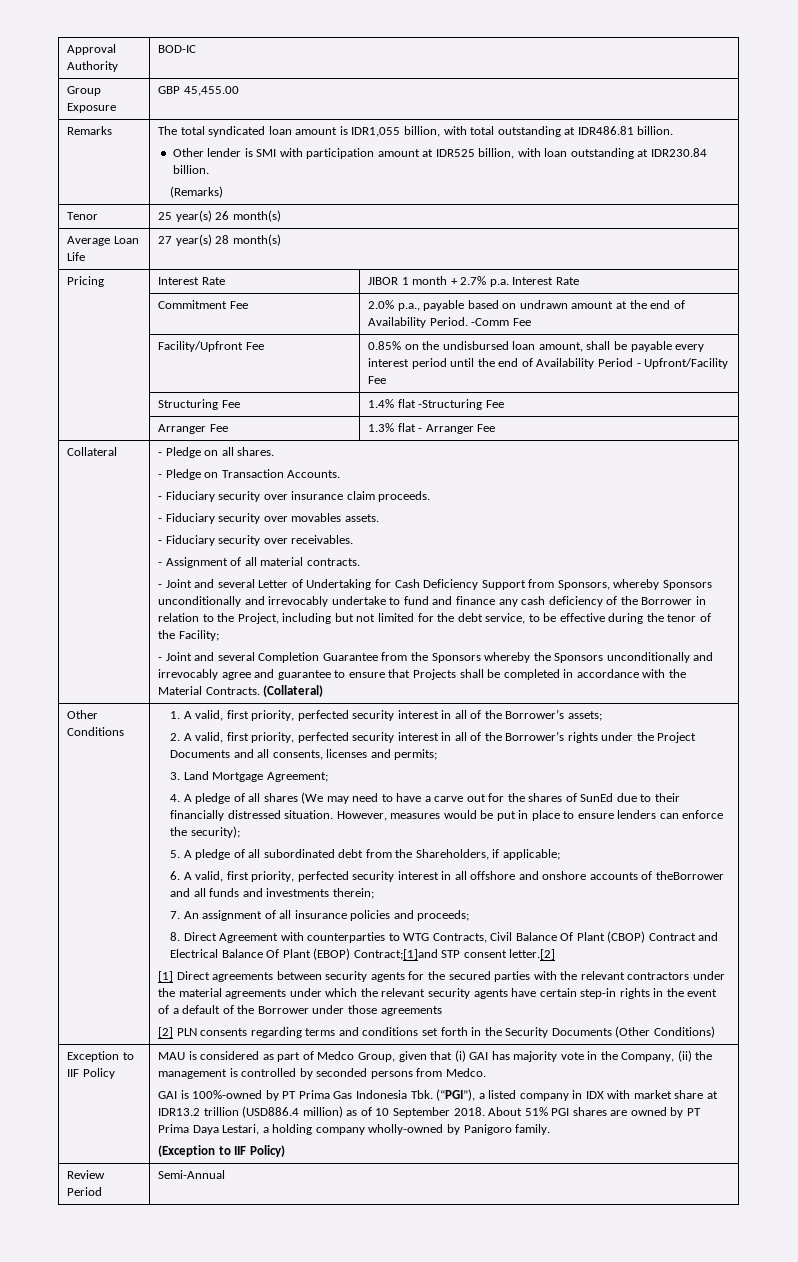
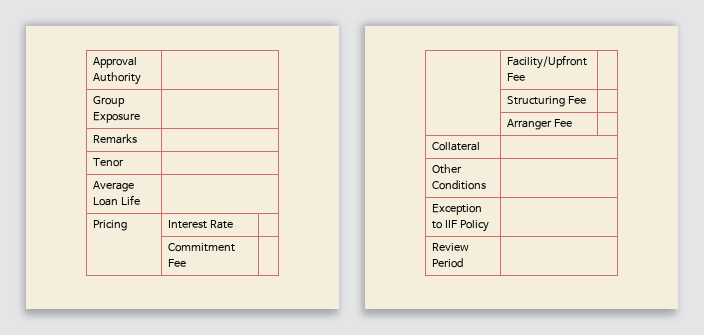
[158,45,197,53] BOD-IC -> (142, 78) none
[158,86,239,96] GBP 45,455.00 -> (141, 117) none
[158,126,674,137] [172,148,707,159] [172,165,209,174] [170,186,224,198] [67,212,99,220] [158,210,281,222] The total syndicated loan amount is IDR1,055 billion, with total outstanding at IDR486.81 billion. // Other lender is SMI with participation amount at IDR525 billion, with loan outstanding at IDR230.84 billion. // (Remarks) // Tenor | 25 year(s) 26 month(s) -> [93,158,125,167] // Tenor |
[158,234,281,246] 27 year(s) 28 month(s) -> (140, 200) none
[368,276,579,287] [158,300,248,309] [368,300,685,311] [368,317,531,328] [158,341,264,352] [368,341,705,352] [368,358,729,369] [368,376,387,384] [158,399,240,410] [368,399,504,410] [158,424,228,434] [368,423,496,434] [67,447,118,456] [158,447,275,458] [158,469,341,480] [158,491,431,502] [158,513,379,524] [158,535,354,546] [158,557,360,568] [158,579,712,590] [158,596,706,607] [158,613,711,624] [158,630,219,641] [158,652,714,663] [158,669,686,680] [158,685,324,697] [67,710,99,719] [67,727,125,736] [170,709,602,721] [170,731,697,743] [170,749,438,760] [170,771,328,782] [170,792,680,804] [170,810,724,821] [170,826,240,838] [170,849,560,860] [170,871,724,882] [170,888,374,899] [170,910,470,921] [170,931,719,943] [170,948,556,960] [158,971,725,982] [158,988,718,999] [158,1005,442,1016] [158,1026,715,1038] [67,1051,134,1062] [67,1068,115,1079] [158,1050,713,1062] [158,1068,486,1079] [158,1089,718,1101] [158,1106,701,1118] [158,1124,551,1135] [158,1145,285,1157] JIBOR 1 month + 2.7% p.a. Interest Rate // | Commitment Fee | 2.0% p.a., payable based on undrawn amount at the end of Availability Period. -Comm Fee // | Facility/Upfront Fee | 0.85% on the undisbursed loan amount, shall be payable every interest period until the end of Availability Period - Upfront/Facility Fee // | Structuring Fee | 1.4% flat -Structuring Fee // | Arranger Fee | 1.3% flat - Arranger Fee // Collateral | - Pledge on all shares. // - Pledge on Transaction Accounts. // - Fiduciary security over insurance claim proceeds. // - Fiduciary security over movables assets. // - Fiduciary security over receivables. // - Assignment of all material contracts. // - Joint and several Letter of Undertaking for Cash Deficiency Support from Sponsors, whereby Sponsors unconditionally and irrevocably undertake to fund and finance any cash deficiency of the Borrower in relation to the Project, including but not limited for the debt service, to be effective during the tenor of the Facility; // - Joint and several Completion Guarantee from the Sponsors whereby the Sponsors unconditionally and irrevocably agree and guarantee to ensure that Projects shall be completed in accordance with the Material Contracts. (Collateral) // Other Conditions | 1. A valid, first priority, perfected security interest in all of the Borrower’s assets; // 2. A valid, first priority, perfected security interest in all of the Borrower’s rights under the Project Documents and all consents, licenses and permits; // 3. Land Mortgage Agreement; // 4. A pledge of all shares (We may need to have a carve out for the shares of SunEd due to their financially distressed situation. However, measures would be put in place to ensure lenders can enforce the security); // 5. A pledge of all subordinated debt from the Shareholders, if applicable; // 6. A valid, first priority, perfected security interest in all offshore and onshore accounts of theBorrower and all funds and investments therein; // 7. An assignment of all insurance policies and proceeds; // 8. Direct Agreement with counterparties to WTG Contracts, Civil Balance Of Plant (CBOP) Contract and Electrical Balance Of Plant (EBOP) Contract;[1]and STP consent letter.[2] // [1] Direct agreements between security agents for the secured parties with the relevant contractors under the material agreements under which the relevant security agents have certain step-in rights in the event of a default of the Borrower under those agreements // [2] PLN consents regarding terms and conditions set forth in the Security Documents (Other Conditions) // Exception to IIF Policy | MAU is considered as part of Medco Group, given that (i) GAI has majority vote in the Company, (ii) the management is controlled by seconded persons from Medco. // GAI is 100%-owned by PT Prima Gas Indonesia Tbk. (“PGI”), a listed company in IDX with market share at IDR13.2 trillion (USD886.4 million) as of 10 September 2018. About 51% PGI shares are owned by PT Prima Daya Lestari, a holding company wholly-owned by Panigoro family. // (Exception to IIF Policy) -> [168,243,236,252] [168,259,187,267] [507,55,588,69] [507,73,526,81] [507,96,586,107] [507,119,572,130] [432,142,481,151] [432,164,463,174] [432,180,487,190] [432,204,483,215] [432,220,489,232] // | Commitment Fee | // | Facility/Upfront Fee | // | Structuring Fee | // | Arranger Fee | // Collateral | // Other Conditions | // Exception to IIF Policy |
[158,1170,226,1179] Semi-Annual -> (464, 263) none

